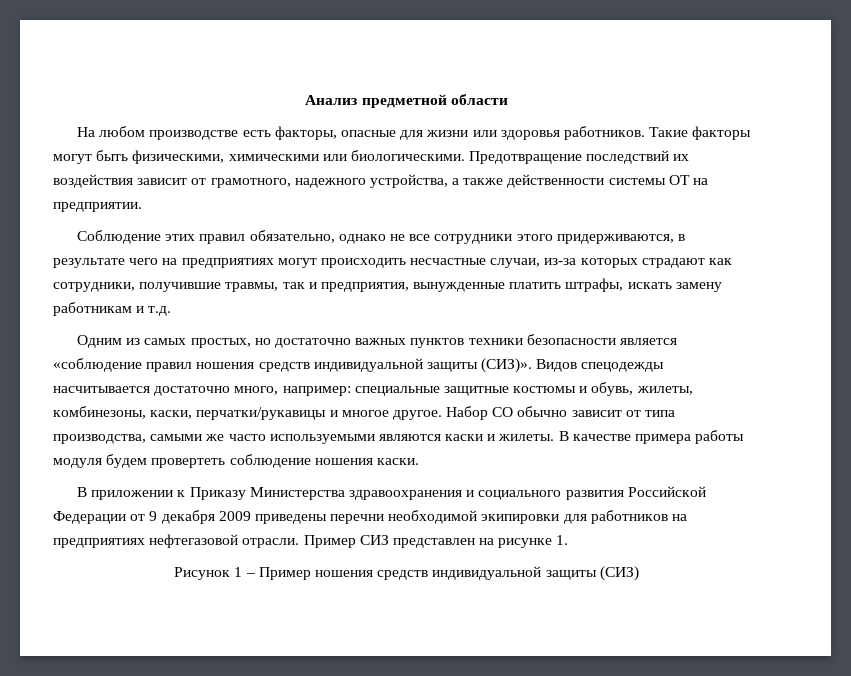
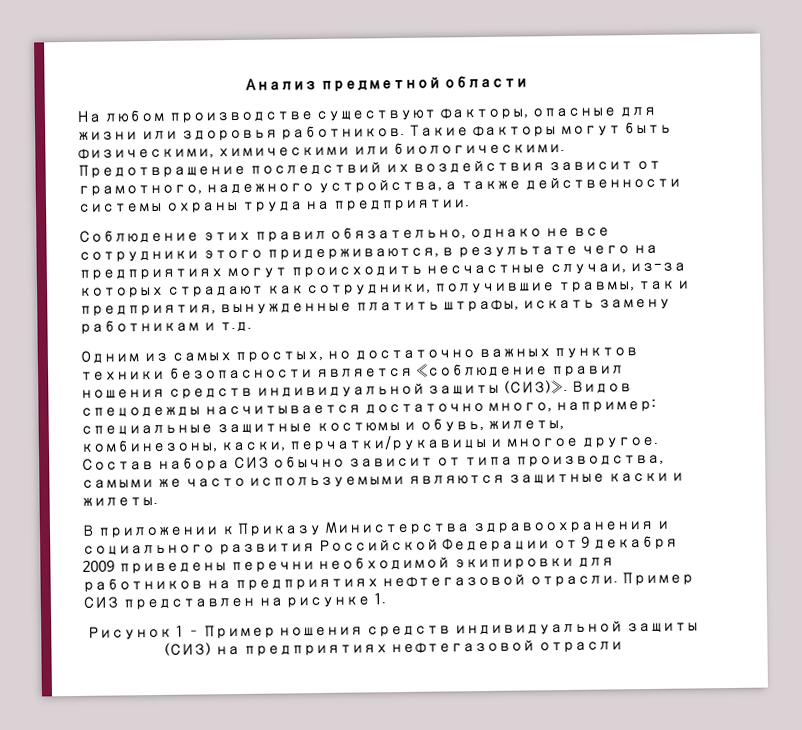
[242,130,271,137] есть -> [315,109,438,122] существуют
[668,175,690,185] ОТ -> [165,201,303,213] охраны труда
[446,406,514,420] Набор СО -> [81,456,270,471] Состав набора СИЗ
(441, 437) none -> [507,473,605,485] защитные
[558,430,745,444] [53,454,419,468] В качестве примера работы модуля будем провертеть соблюдение ношения каски. -> (158, 501) none
(639, 573) none -> [214,639,624,656] на предприятиях нефтегазовой отрасли

